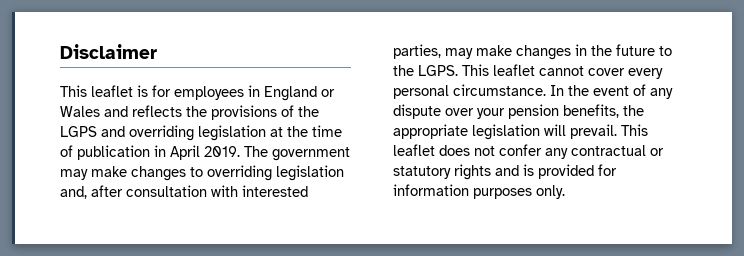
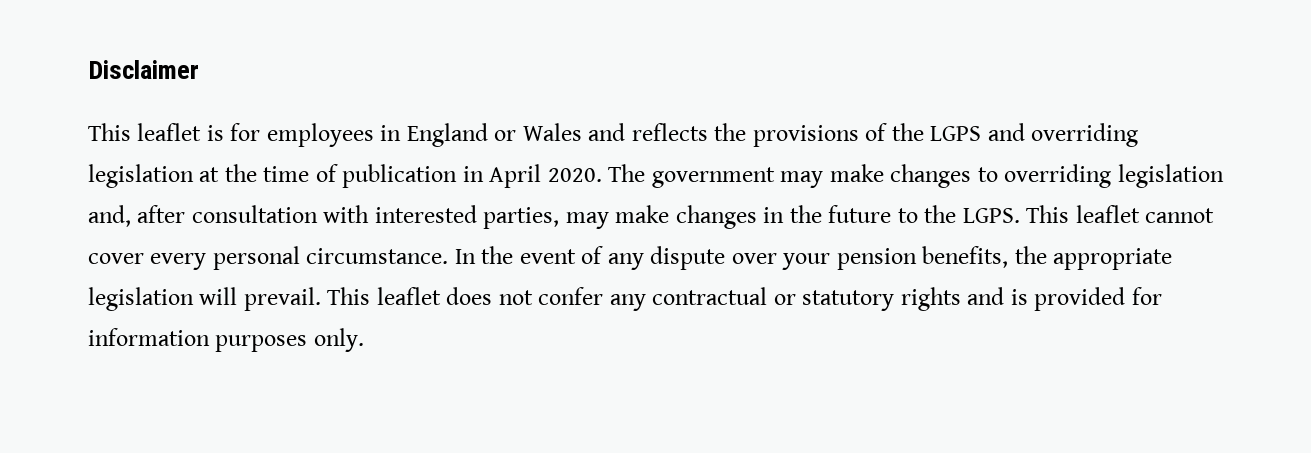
[204,146,240,157] 2019. -> [547,168,602,182] 2020.

